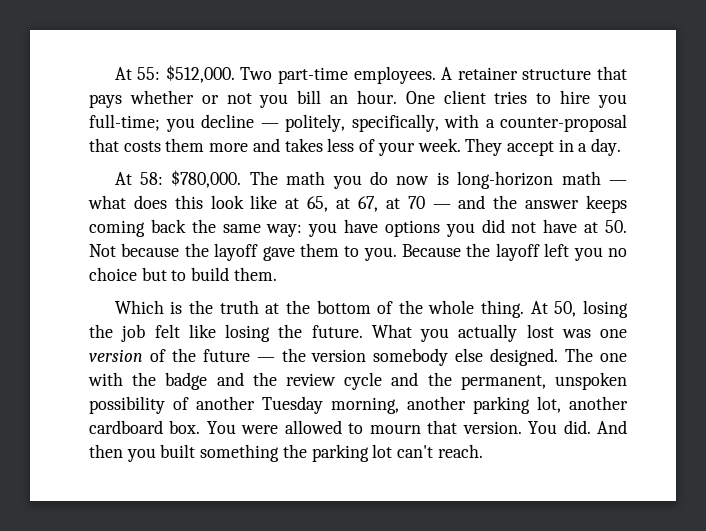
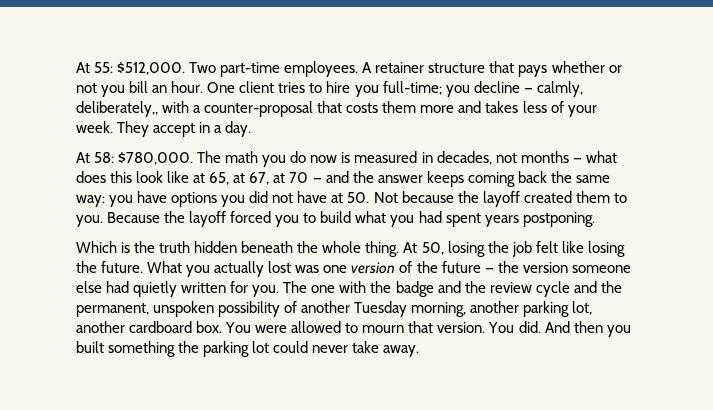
[285,114,439,132] politely, specifically, -> [536,81,583,97] [76,101,158,117] calmly, deliberately,,
[457,171,601,189] long-horizon math -> [354,151,569,165] measured in decades, not months
[262,246,295,261] gave -> [523,191,572,203] created
[544,243,627,261] [89,267,277,281] left you no choice but to build them. -> [230,211,595,227] forced you to build what you had spent years postponing.
[265,300,394,314] at the bottom of -> [194,241,294,253] hidden beneath
[373,348,559,366] somebody else designed. -> [571,265,631,273] [76,281,280,297] someone else had quietly written for you.
[397,444,483,458] can't reach. -> [273,341,420,357] could never take away.

